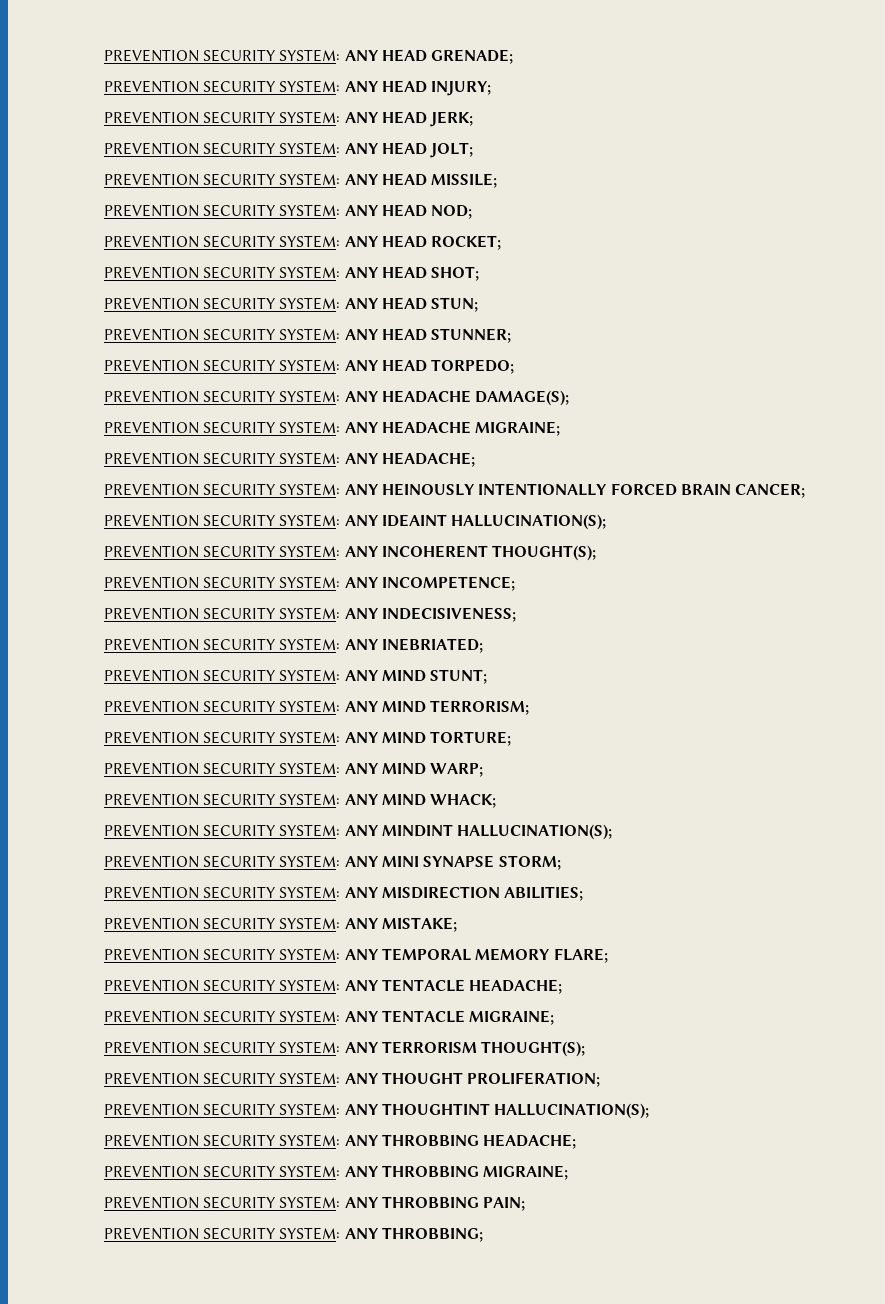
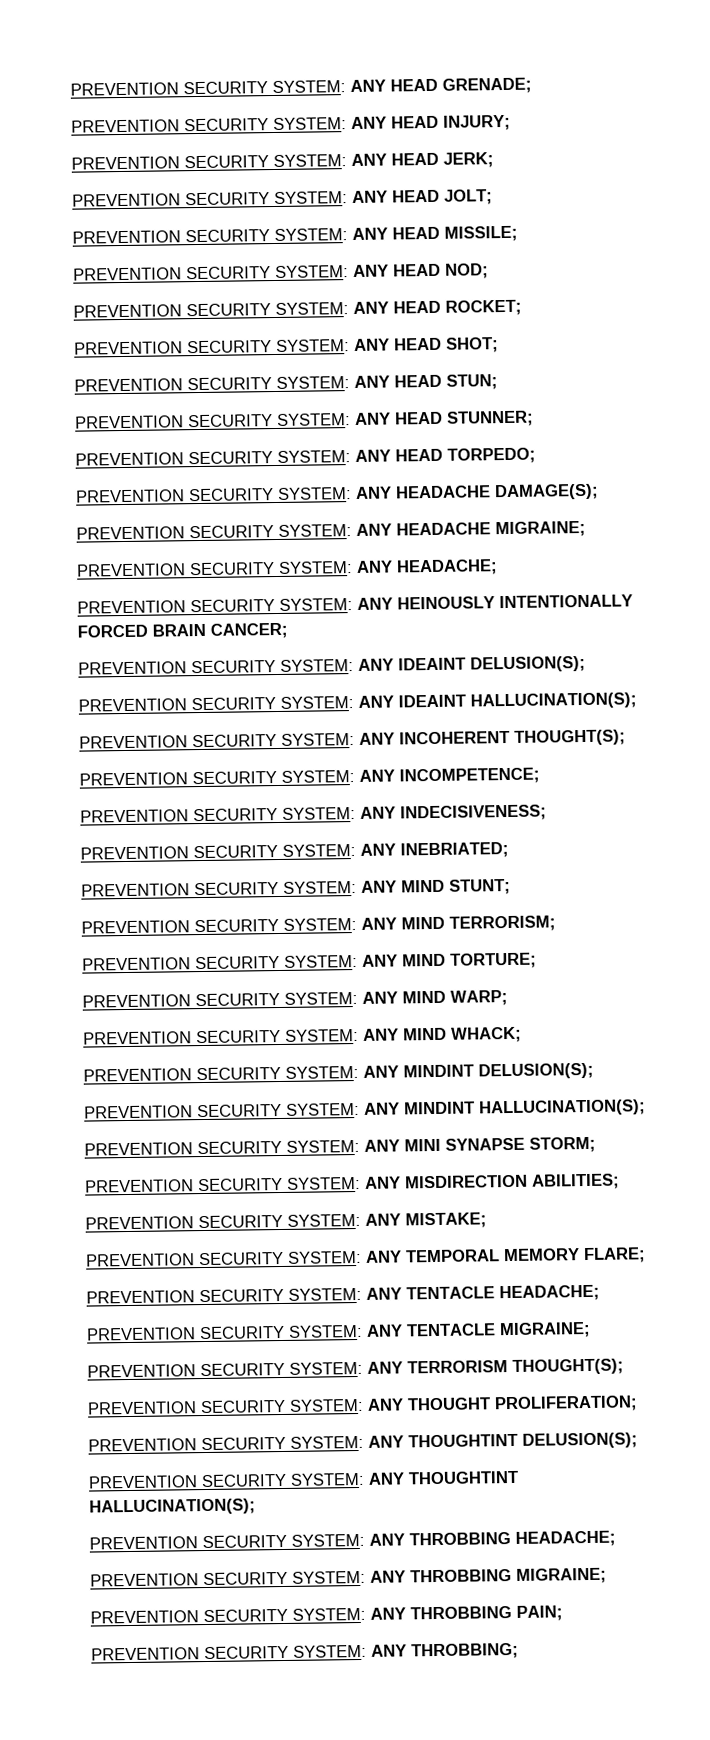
(806, 490) none -> [78,655,587,675] // PREVENTION SECURITY SYSTEM: ANY IDEAINT DELUSION(S);
(497, 801) none -> [83,1062,595,1082] // PREVENTION SECURITY SYSTEM: ANY MINDINT DELUSION(S);
(601, 1079) none -> [88,1432,639,1452] // PREVENTION SECURITY SYSTEM: ANY THOUGHTINT DELUSION(S);

